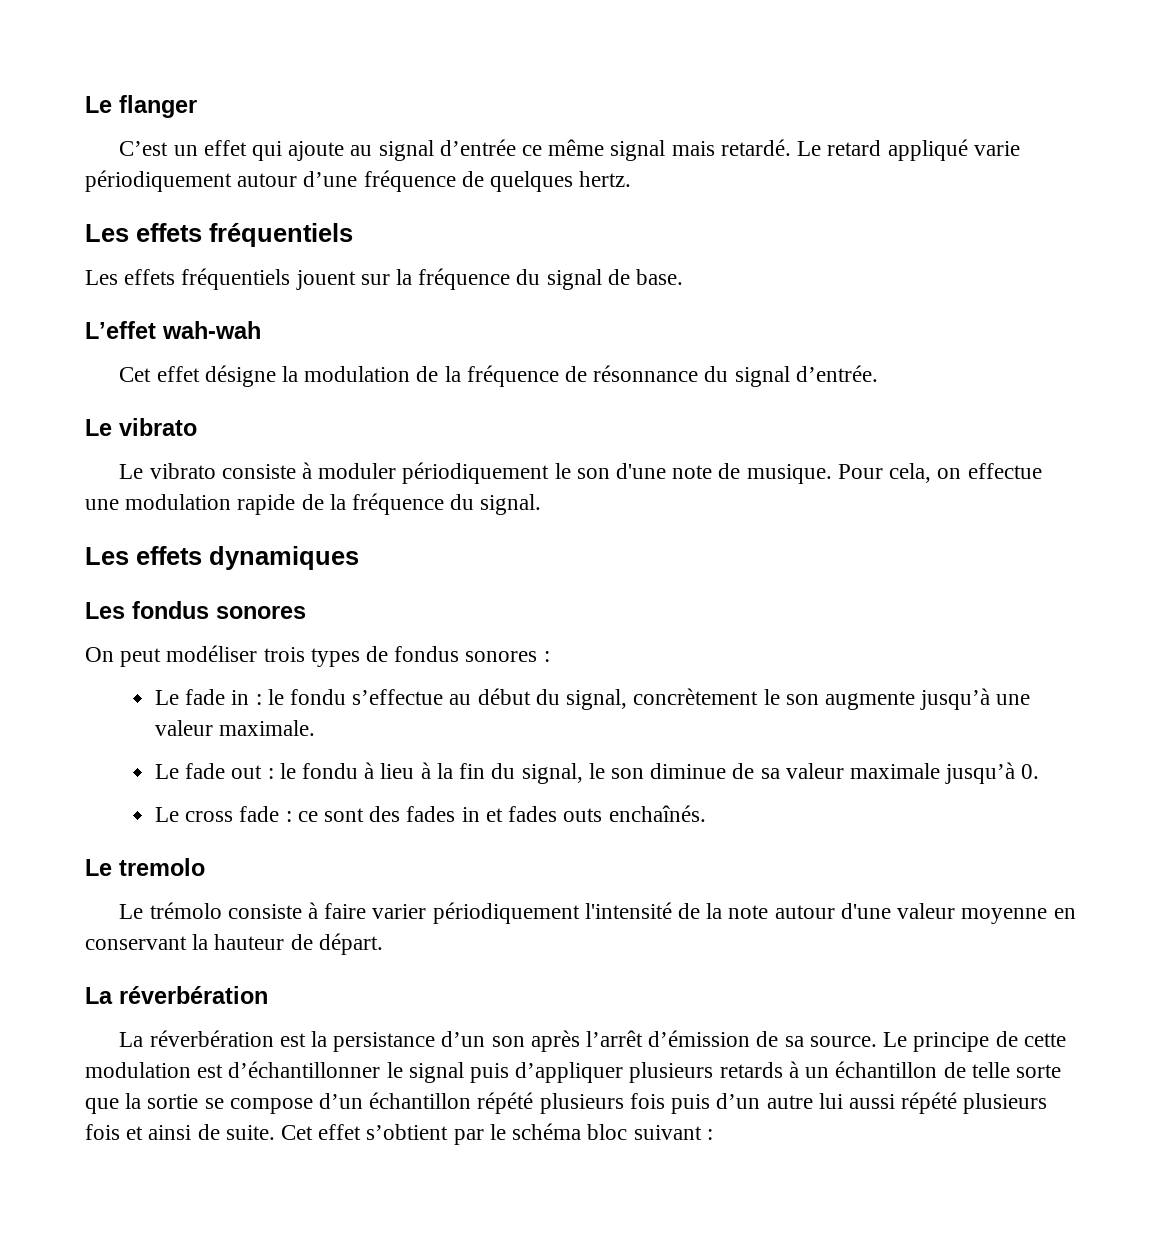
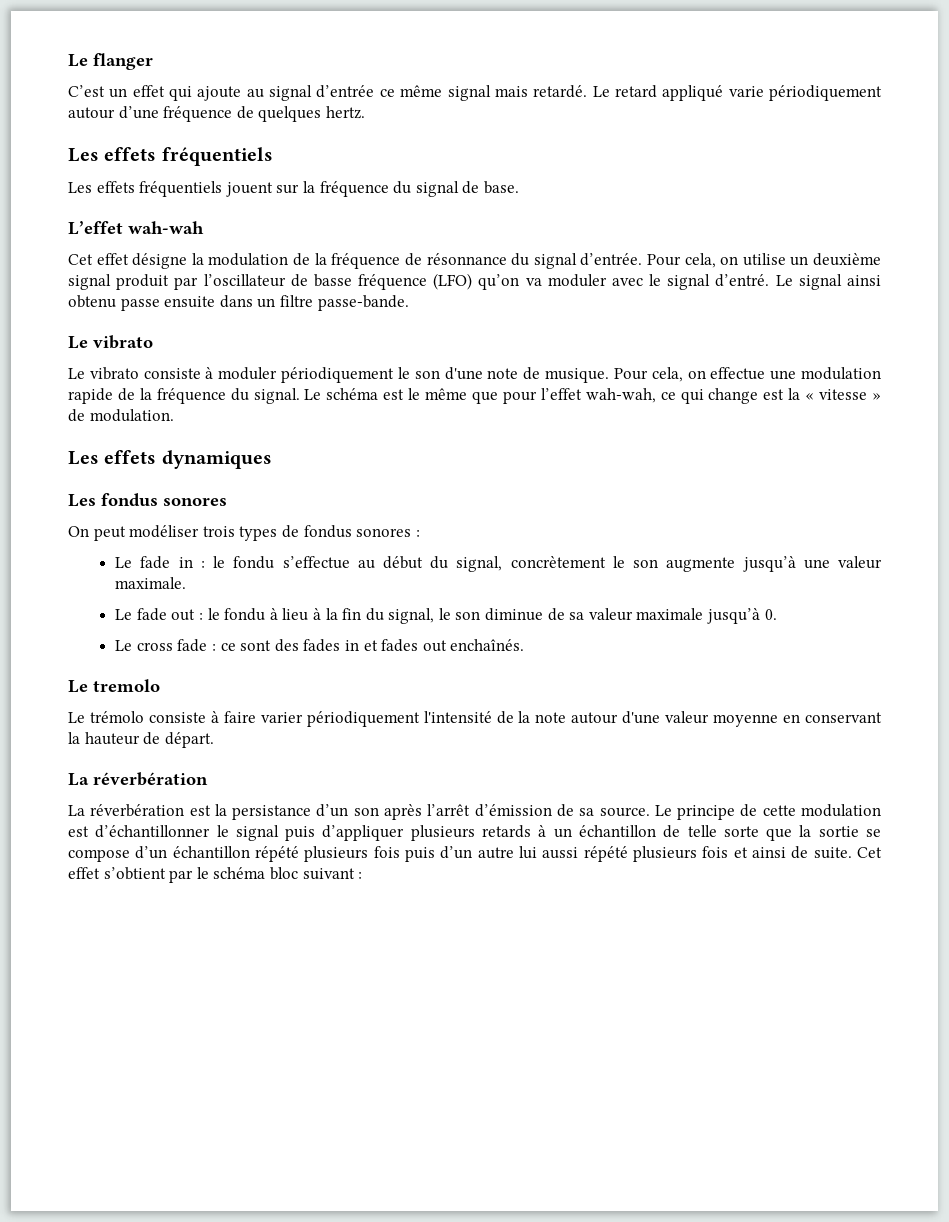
(878, 373) none -> [646,253,881,268] [68,273,881,290] [68,295,409,311] Pour cela, on utilise un deuxième signal produit par l’oscillateur de basse fréquence (LFO) qu’on va moduler avec le signal d’entré. Le signal ainsi obtenu passe ensuite dans un filtre passe-bande.
(542, 504) none -> [304,388,881,404] [68,409,174,422] Le schéma est le même que pour l’effet wah-wah, ce qui change est la « vitesse » de modulation.
[563,808,603,822] outs -> [422,640,447,652] out

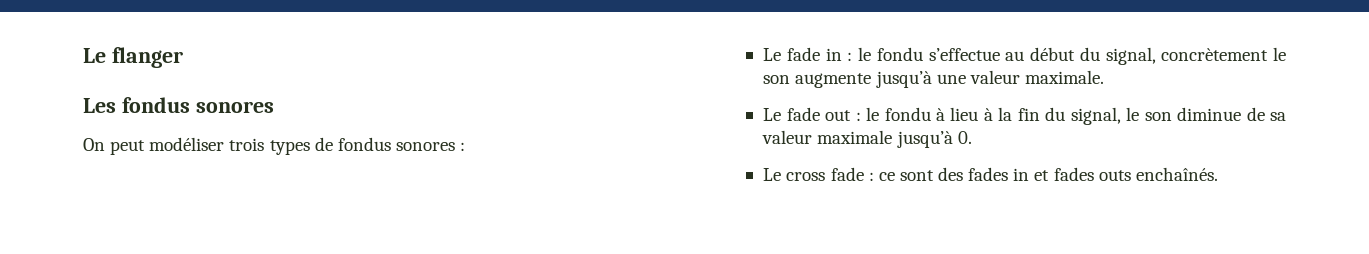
[68,85,883,101] [68,106,365,122] [68,147,273,166] [68,181,519,197] [68,221,204,235] [68,253,881,269] [68,273,881,290] [68,295,409,311] [68,335,153,349] [68,367,882,383] [68,388,881,404] [68,409,174,422] [68,450,272,469] // C’est un effet qui ajoute au signal d’entrée ce même signal mais retardé. Le retard appliqué varie périodiquement autour d’une fréquence de quelques hertz. // Les effets fréquentiels // Les effets fréquentiels jouent sur la fréquence du signal de base. // L’effet wah-wah // Cet effet désigne la modulation de la fréquence de résonnance du signal d’entrée. Pour cela, on utilise un deuxième signal produit par l’oscillateur de basse fréquence (LFO) qu’on va moduler avec le signal d’entré. Le signal ainsi obtenu passe ensuite dans un filtre passe-bande. // Le vibrato // Le vibrato consiste à moduler périodiquement le son d'une note de musique. Pour cela, on effectue une modulation rapide de la fréquence du signal. Le schéma est le même que pour l’effet wah-wah, ce qui change est la « vitesse » de modulation. // Les effets dynamiques -> (183, 57) none
[422,640,447,652] out -> [1098,170,1131,181] outs
[68,679,160,693] [68,711,882,727] [68,732,214,748] [68,772,208,786] [68,804,881,820] [68,825,881,841] [68,846,883,862] [68,867,363,883] // Le tremolo // Le trémolo consiste à faire varier périodiquement l'intensité de la note autour d'une valeur moyenne en conservant la hauteur de départ. // La réverbération // La réverbération est la persistance d’un son après l’arrêt d’émission de sa source. Le principe de cette modulation est d’échantillonner le signal puis d’appliquer plusieurs retards à un échantillon de telle sorte que la sortie se compose d’un échantillon répété plusieurs fois puis d’un autre lui aussi répété plusieurs fois et ainsi de suite. Cet effet s’obtient par le schéma bloc suivant : -> (1218, 174) none

